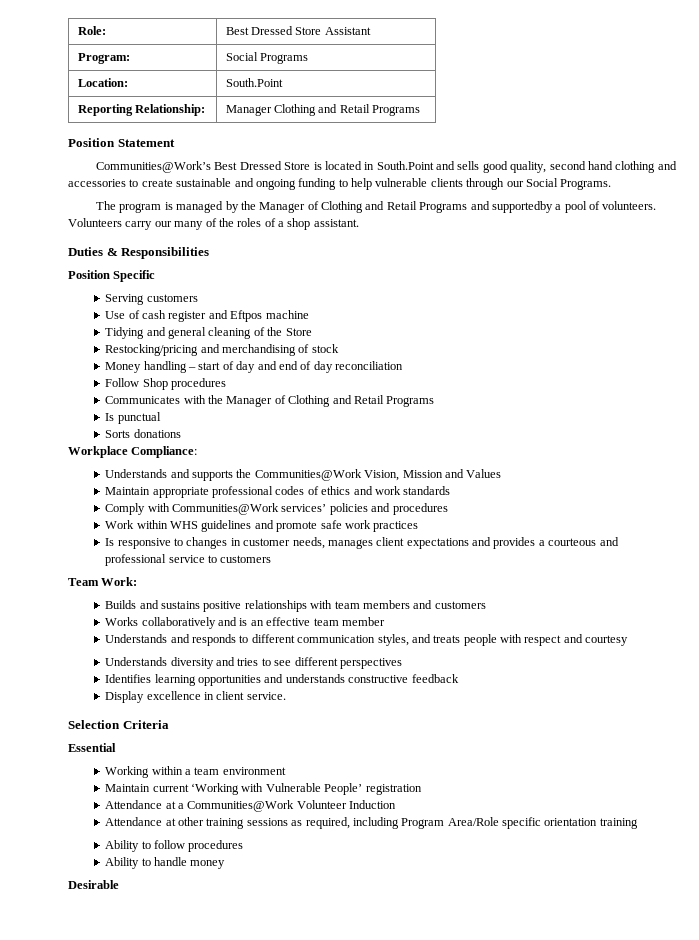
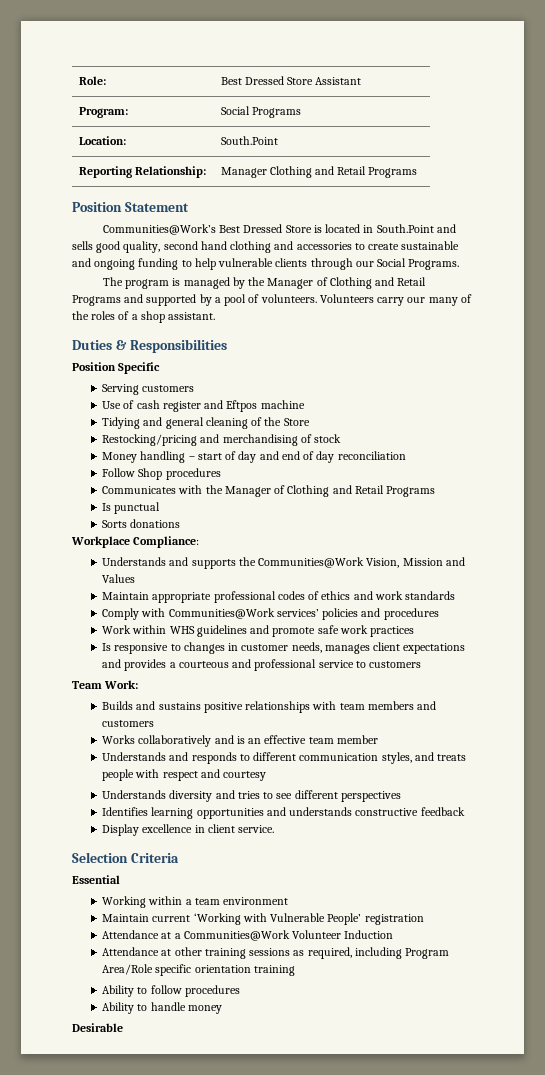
[491,201,553,213] supportedby -> [146,294,212,306] supported by

